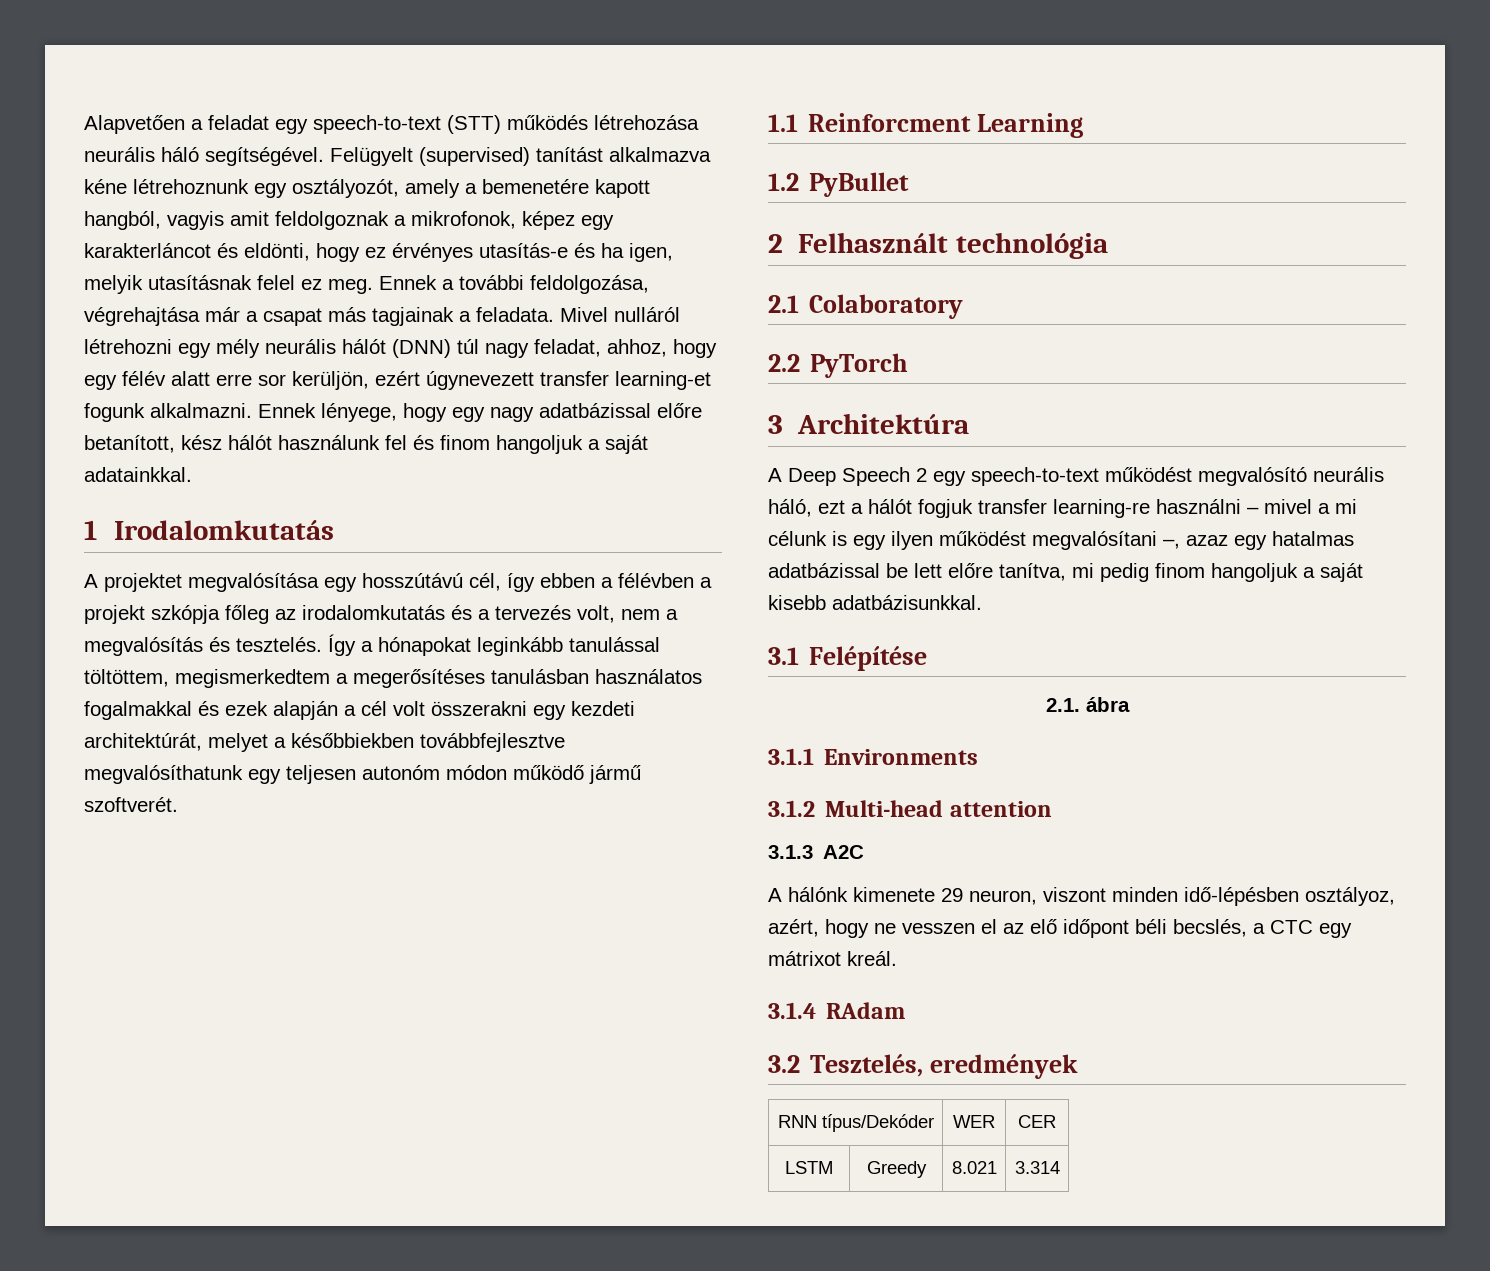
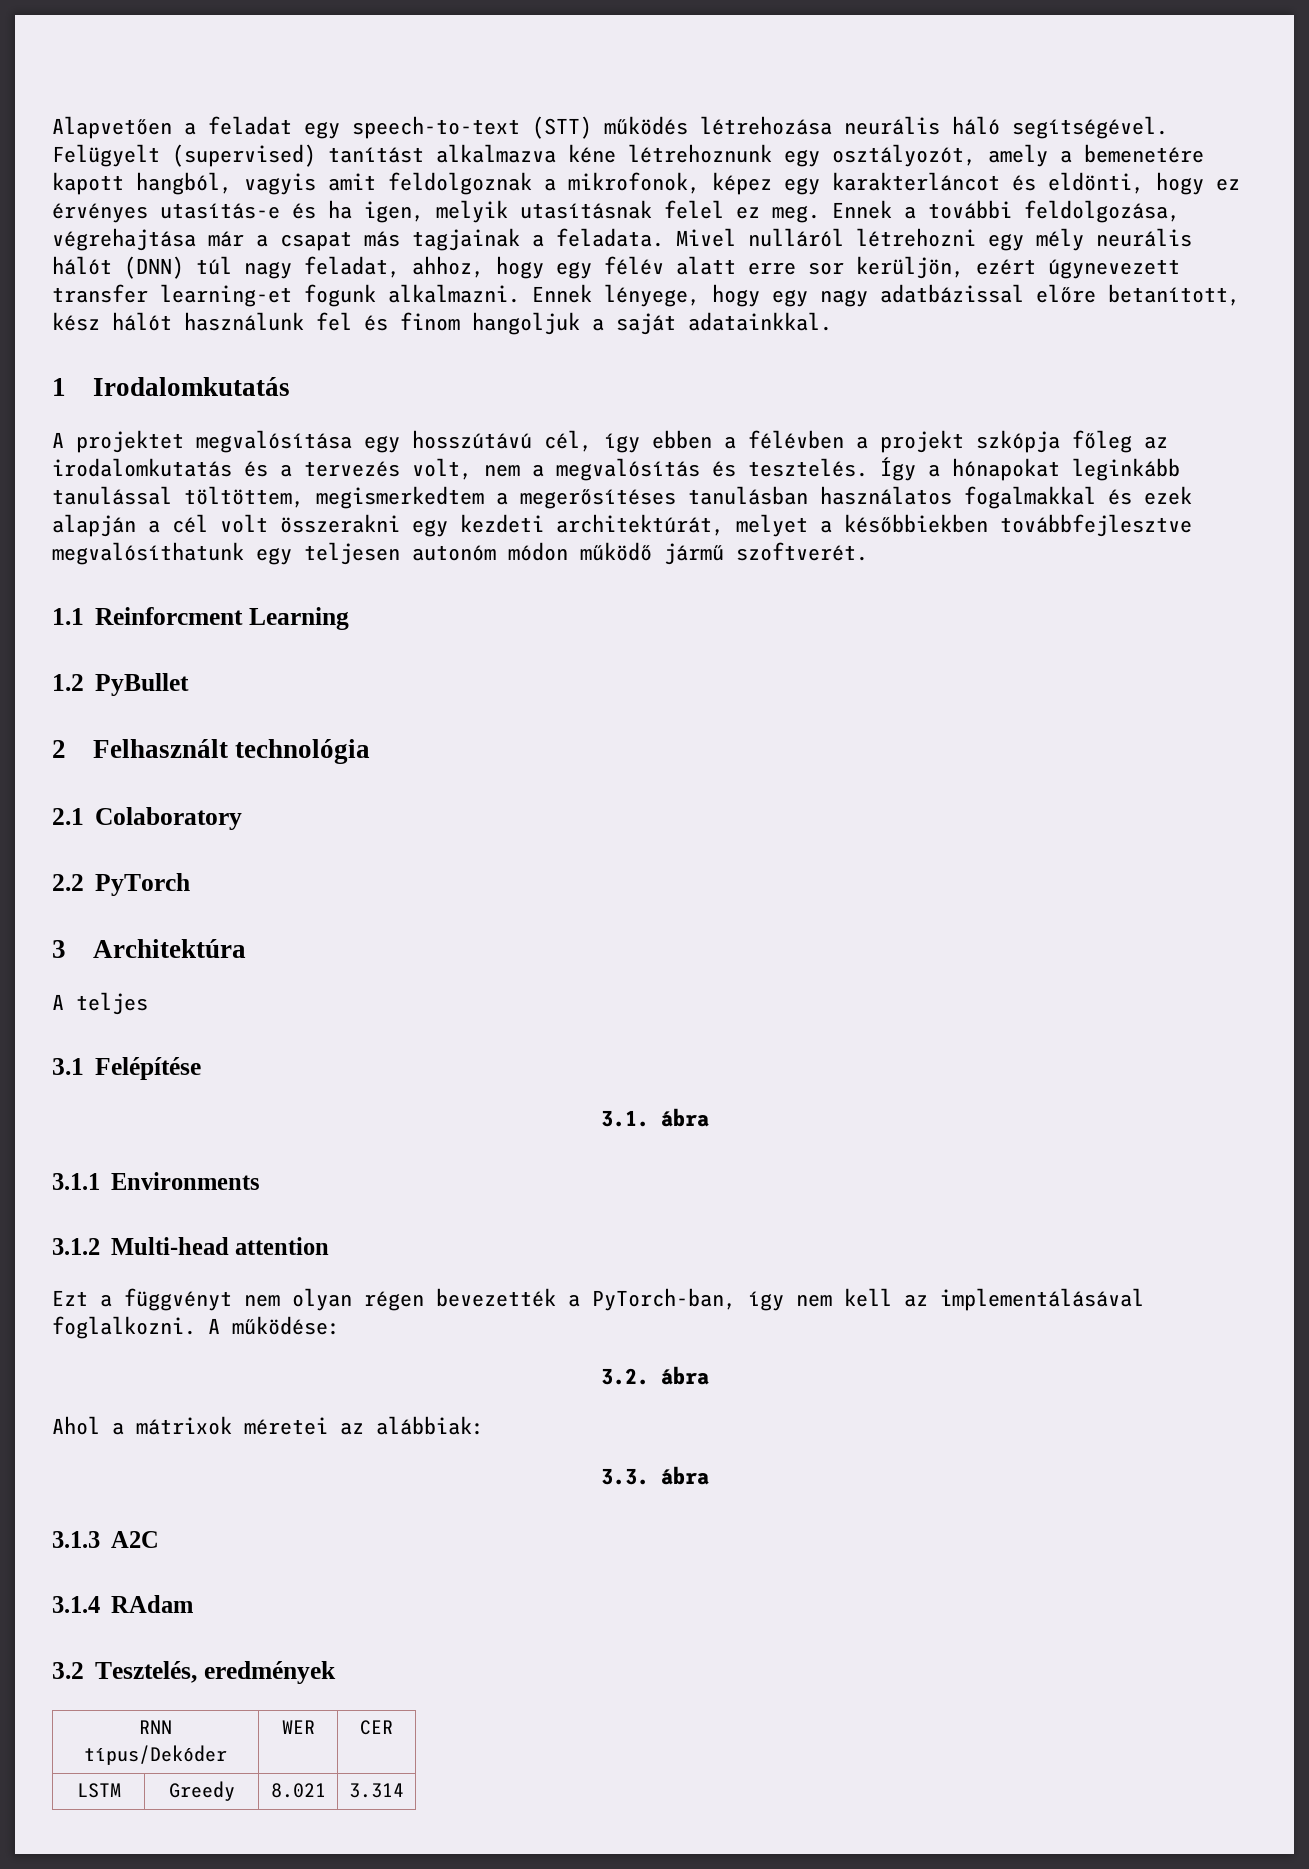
[788,467,1384,486] [768,499,1357,518] [768,531,1354,550] [768,563,1363,582] [768,595,982,610] Deep Speech 2 egy speech-to-text működést megvalósító neurális háló, ezt a hálót fogjuk transfer learning-re használni – mivel a mi célunk is egy ilyen működést megvalósítani –, azaz egy hatalmas adatbázissal be lett előre tanítva, mi pedig finom hangoljuk a saját kisebb adatbázisunkkal. -> [76,992,148,1015] teljes
[1045,698,1080,712] 2.1. -> [600,1110,649,1127] 3.1.
[768,845,865,859] [768,887,1395,906] [768,919,1352,938] [768,951,897,966] 3.1.3 A2C // A hálónk kimenete 29 neuron, viszont minden idő-lépésben osztályoz, azért, hogy ne vesszen el az elő időpont béli becslés, a CTC egy mátrixot kreál. -> [52,1288,1144,1311] [52,1316,340,1339] [600,1366,709,1385] [52,1416,484,1435] [600,1466,709,1485] [52,1531,159,1548] Ezt a függvényt nem olyan régen bevezették a PyTorch-ban, így nem kell az implementálásával foglalkozni. A működése: // 3.2. ábra // Ahol a mátrixok méretei az alábbiak: // 3.3. ábra // 3.1.3 A2C

